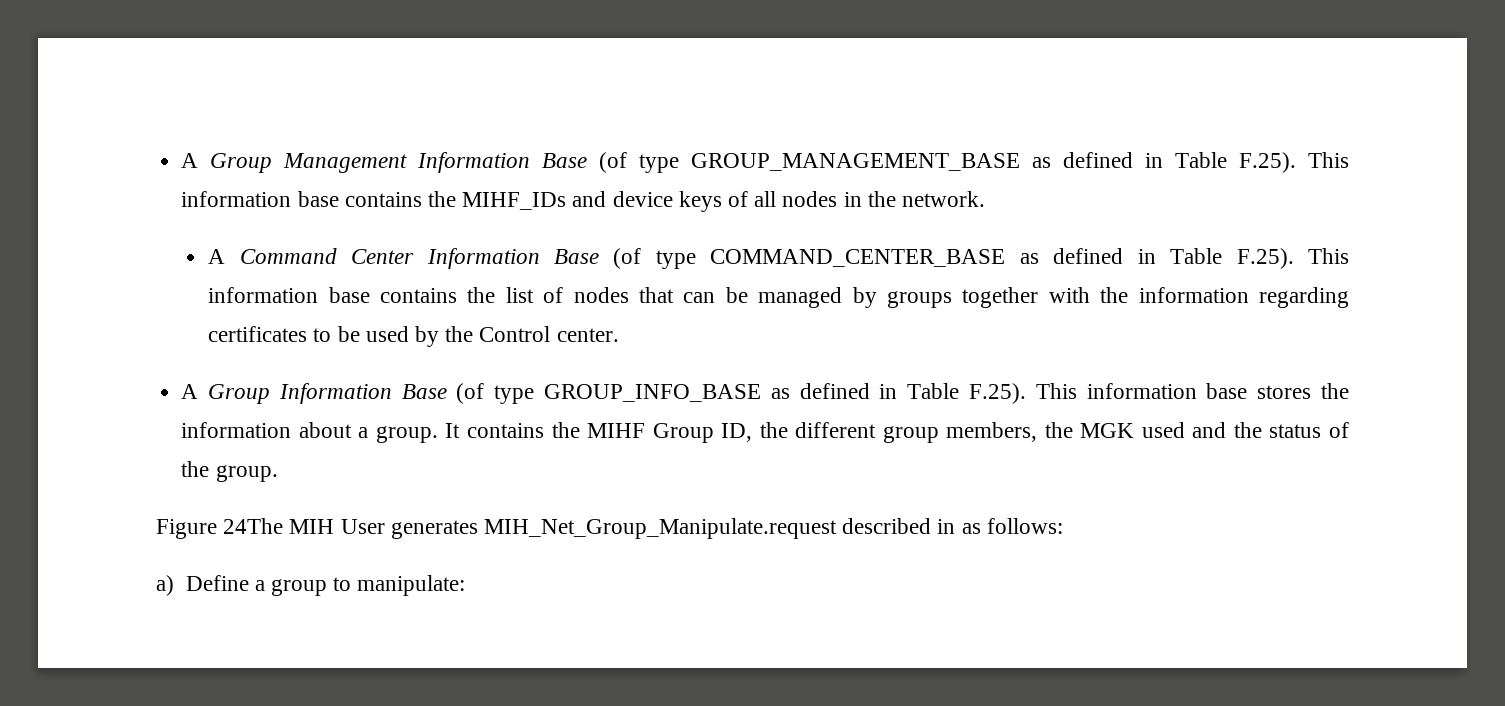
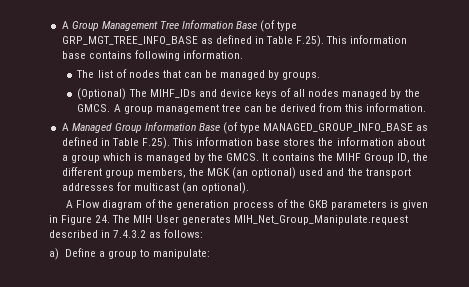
[417,152,1349,173] [181,191,986,212] [208,248,1349,269] [208,287,496,303] Information Base (of type GROUP_MANAGEMENT_BASE as defined in Table F.25). This information base contains the MIHF_IDs and device keys of all nodes in the network. // A Command Center Information Base (of type COMMAND_CENTER_BASE as defined in Table F.25). This information base contains the -> [159,20,298,32] [61,35,408,47] [61,50,243,61] [76,70,95,78] Tree Information Base (of type GRP_MGT_TREE_INFO_BASE as defined in Table F.25). This information base contains following information. // The
[886,287,1349,308] [208,326,619,347] [181,384,199,399] groups together with the information regarding certificates to be used by the Control center. // A -> [282,71,321,80] [77,88,420,100] [77,103,427,114] [61,123,112,133] groups. // (Optional) The MIHF_IDs and device keys of all nodes managed by the GMCS. A group management tree can be derived from this information. // A Managed
[544,384,762,402] GROUP_INFO_BASE -> [263,123,414,132] MANAGED_GROUP_INFO_BASE
[375,426,438,443] group. -> [70,153,260,163] group which is managed by the GMCS.
(1135, 430) none -> [232,167,297,179] (an optional)
[1269,422,1350,438] [181,461,278,482] [156,518,284,539] status of the group. // Figure 24The -> [365,168,411,178] [61,182,250,194] [65,199,429,210] [49,215,131,225] transport addresses for multicast (an optional). // A Flow diagram of the generation process of the GKB parameters is given in Figure 24. The
(956, 526) none -> [113,230,147,238] 7.4.3.2

